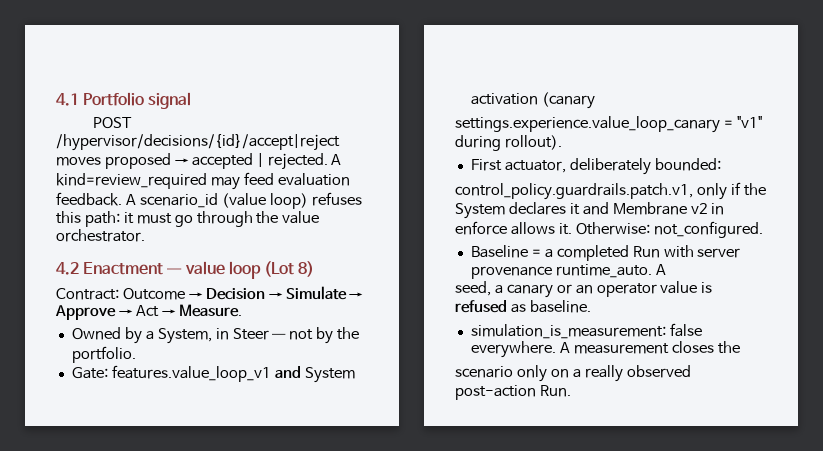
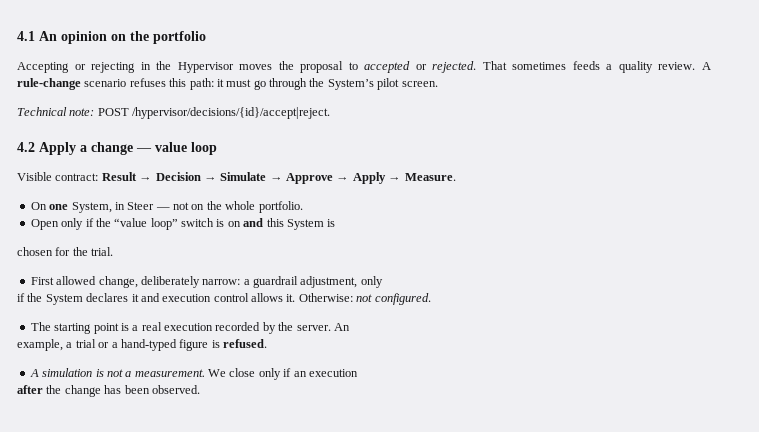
[83,92,192,109] [93,117,133,129] [56,134,340,151] [56,153,342,170] [56,172,350,190] [56,192,308,209] Portfolio signal // POST /hypervisor/decisions/{id}/accept|reject moves proposed → accepted | rejected. A kind=review_required may feed evaluation feedback. A scenario_id (value loop) -> [39,31,206,44] [17,61,711,73] [17,78,127,90] An opinion on the portfolio // Accepting or rejecting in the Hypervisor moves the proposal to accepted or rejected. That sometimes feeds a quality review. A rule-change scenario
[282,211,320,224] [56,229,145,242] [56,262,164,275] value orchestrator. // 4.2 Enactment -> [327,78,438,90] [17,107,331,119] [17,142,133,155] System’s pilot screen. // Technical note: POST /hypervisor/decisions/{id}/accept|reject. // 4.2 Apply a change
[263,261,315,277] [56,288,185,300] (Lot 8) // Contract: Outcome -> [17,172,137,181] // Visible contract: Result
[135,305,159,317] Act -> [352,172,386,184] Apply
[71,327,154,344] Owned by a -> [30,202,69,210] On one
[316,327,360,344] [71,346,136,363] [71,365,355,383] [470,92,595,109] [455,116,762,133] [455,135,562,151] [470,158,721,175] [455,183,727,200] by the portfolio. // Gate: features.value_loop_v1 and System activation (canary // settings.experience.value_loop_canary = "v1" during rollout). // First actuator, deliberately bounded: // control_policy.guardrails.patch.v1, only -> [191,201,303,213] [30,218,336,230] [17,247,114,256] [30,276,383,288] on the whole portfolio. // Open only if the “value loop” switch is on and this System is // chosen for the trial. // First allowed change, deliberately narrow: a guardrail adjustment, only //
[612,202,725,215] [455,221,763,238] [470,245,741,261] [470,264,666,279] [455,281,713,298] [455,300,591,313] [470,323,702,339] [470,341,740,358] [455,365,691,382] [455,385,571,400] Membrane v2 in enforce allows it. Otherwise: not_configured. // Baseline = a completed Run with server provenance runtime_auto. A // seed, a canary or an operator value is refused as baseline. // simulation_is_measurement: false everywhere. A measurement closes the // scenario only on a really observed post-action Run. -> [162,293,431,305] [30,322,350,334] [17,339,267,351] [29,368,358,380] [17,385,200,397] execution control allows it. Otherwise: not configured. // The starting point is a real execution recorded by the server. An // example, a trial or a hand-typed figure is refused. // A simulation is not a measurement. We close only if an execution // after the change has been observed.

